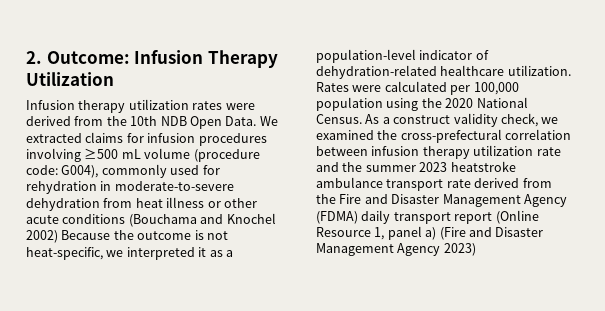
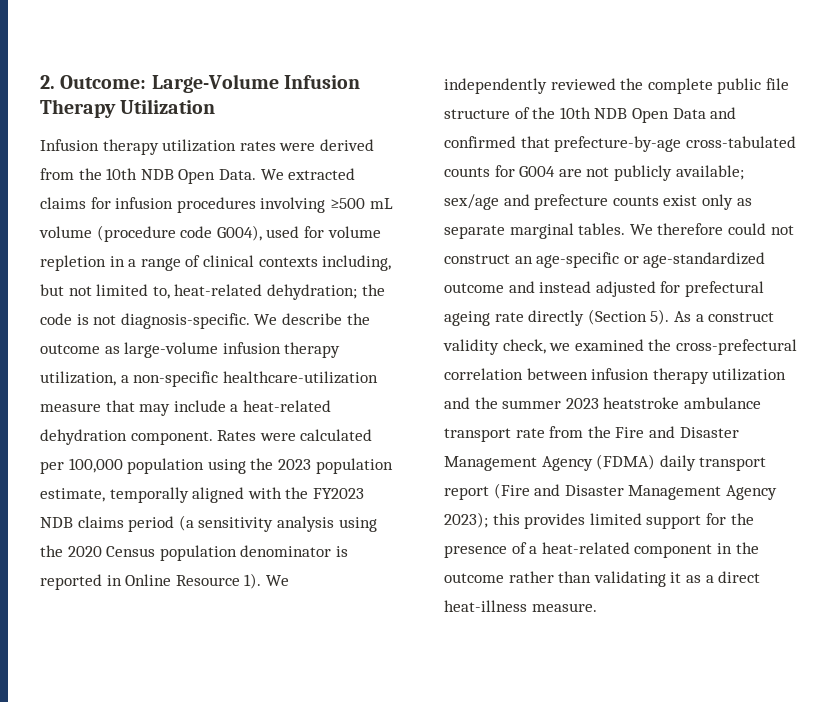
(130, 57) none -> [151,74,279,93] Large-Volume
[26,164,220,178] [26,181,234,194] [26,197,257,211] [26,213,276,227] [26,230,228,243] [26,247,233,260] [316,49,489,63] [316,65,571,79] code: G004), commonly used for rehydration in moderate-to-severe dehydration from heat illness or other acute conditions (Bouchama and Knochel 2002) Because the outcome is not heat-specific, we interpreted it as a population-level indicator of dehydration-related healthcare utilization. -> [180,225,381,241] [40,255,392,271] [40,284,385,300] [40,313,370,329] [40,342,341,358] [40,371,378,387] [40,400,331,416] [40,429,213,445] code G004), used for volume repletion in a range of clinical contexts including, but not limited to, heat-related dehydration; the code is not diagnosis-specific. We describe the outcome as large-volume infusion therapy utilization, a non-specific healthcare-utilization measure that may include a heat-related dehydration component.
[445,97,528,108] [316,114,362,124] 2020 National Census. -> [277,458,393,474] [40,487,364,503] [40,515,377,532] [40,545,348,561] [40,573,289,590] [444,78,789,94] [444,107,737,123] [444,136,796,152] [444,165,744,181] [444,194,752,210] [444,223,794,239] [444,252,766,268] [444,281,764,297] [444,309,670,326] 2023 population estimate, temporally aligned with the FY2023 NDB claims period (a sensitivity analysis using the 2020 Census population denominator is reported in Online Resource 1). We independently reviewed the complete public file structure of the 10th NDB Open Data and confirmed that prefecture-by-age cross-tabulated counts for G004 are not publicly available; sex/age and prefecture counts exist only as separate marginal tables. We therefore could not construct an age-specific or age-standardized outcome and instead adjusted for prefectural ageing rate directly (Section 5).
[536,147,561,156] rate -> (787, 374) none
[474,178,520,188] derived -> (545, 433) none
[495,210,539,224] [316,226,437,240] (Online Resource 1, panel a) -> (489, 493) none
[443,243,476,256] 2023) -> [444,512,754,529] [444,542,759,558] [444,571,761,587] [444,600,597,612] 2023); this provides limited support for the presence of a heat-related component in the outcome rather than validating it as a direct heat-illness measure.

